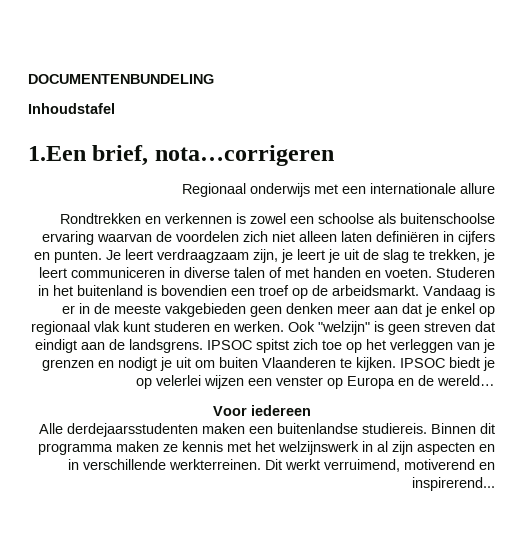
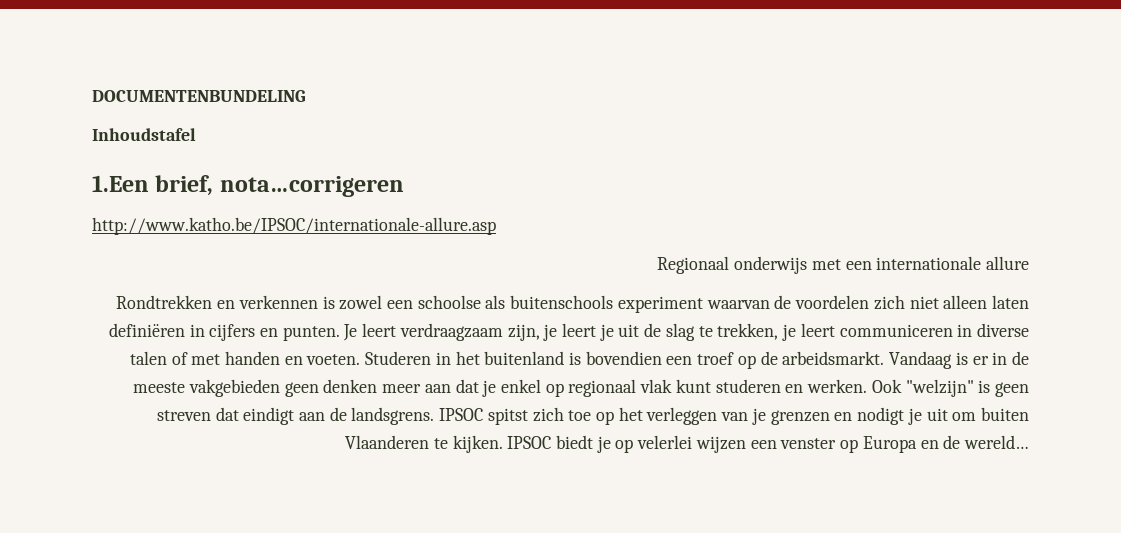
(334, 155) none -> [92,217,496,235] // http://www.katho.be/IPSOC/internationale-allure.asp
[400,213,495,224] [42,231,94,245] buitenschoolse ervaring -> [510,295,703,313] buitenschools experiment
[212,405,311,416] [39,423,495,437] [38,441,495,455] [68,459,495,472] [412,477,495,491] // Voor iedereen // Alle derdejaarsstudenten maken een buitenlandse studiereis. Binnen dit programma maken ze kennis met het welzijnswerk in al zijn aspecten en in verschillende werkterreinen. Dit werkt verruimend, motiverend en inspirerend... -> (1030, 442) none

